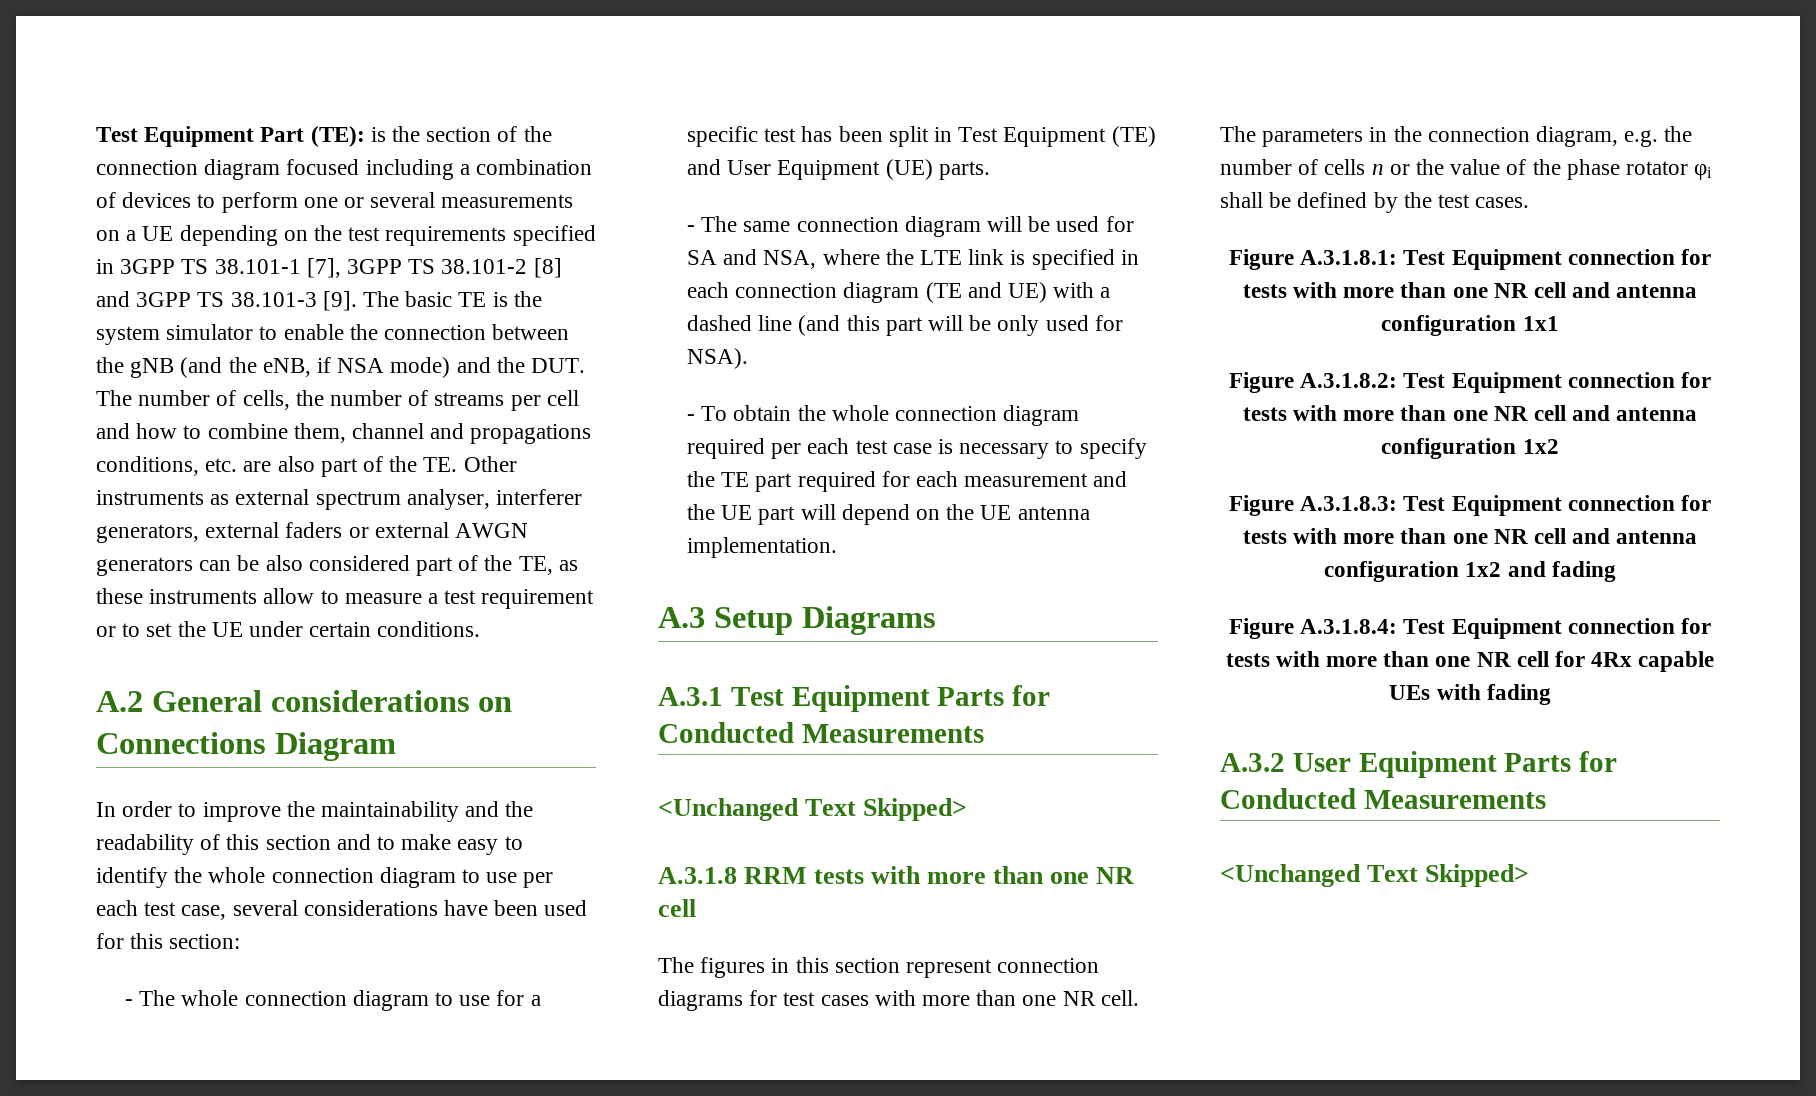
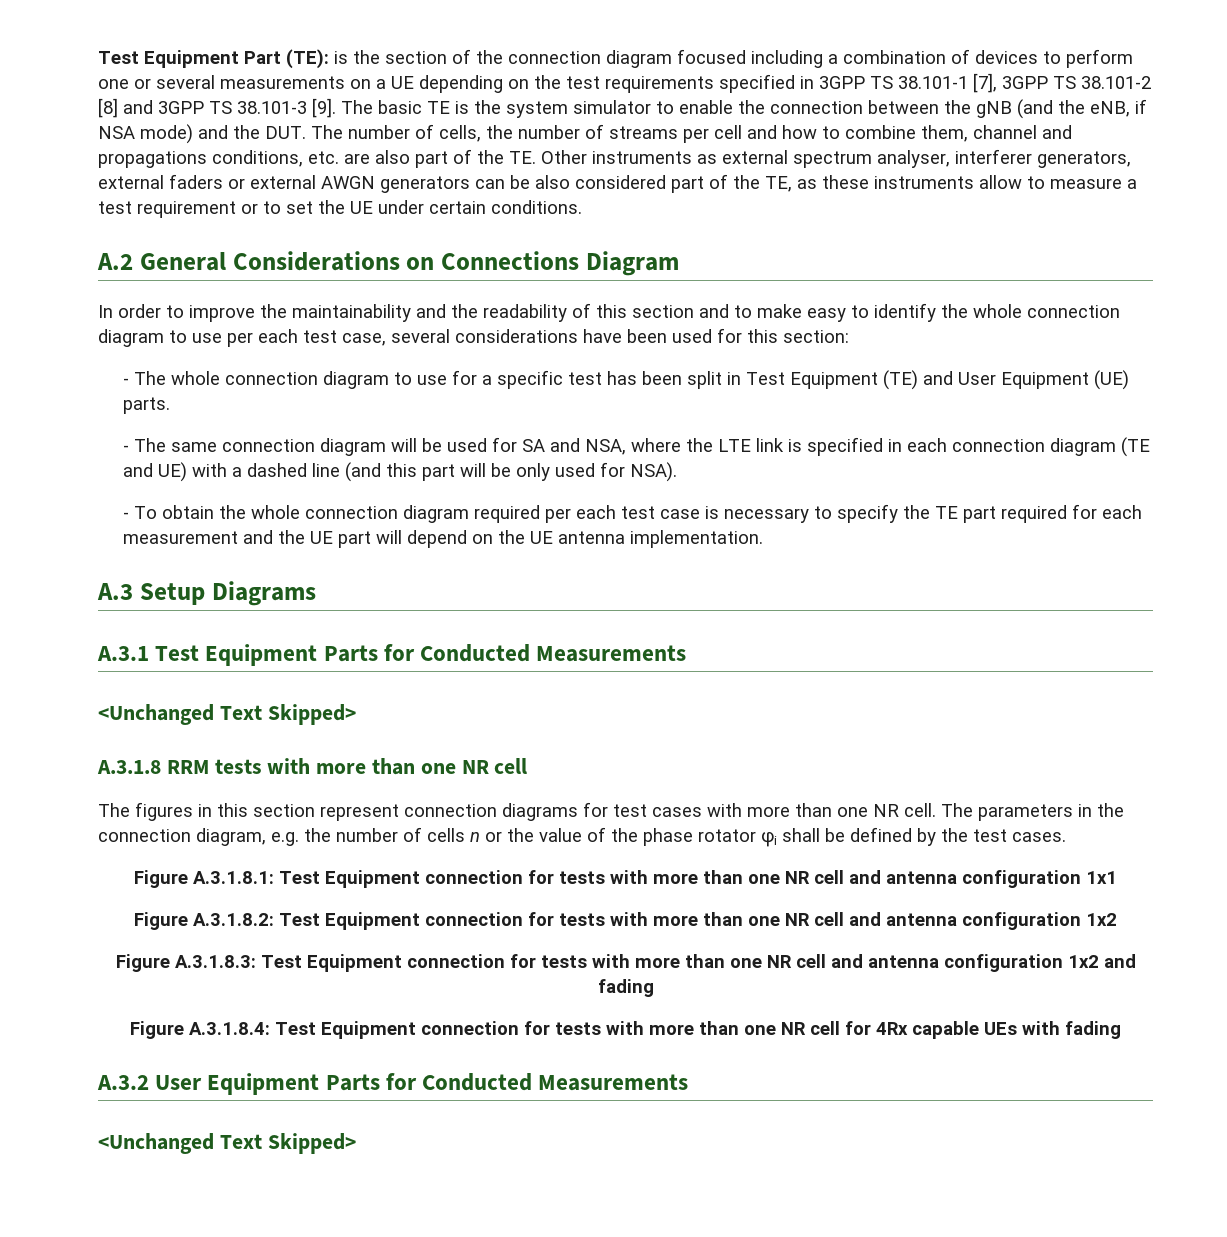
[270,690,470,712] considerations -> [232,251,400,271] Considerations

